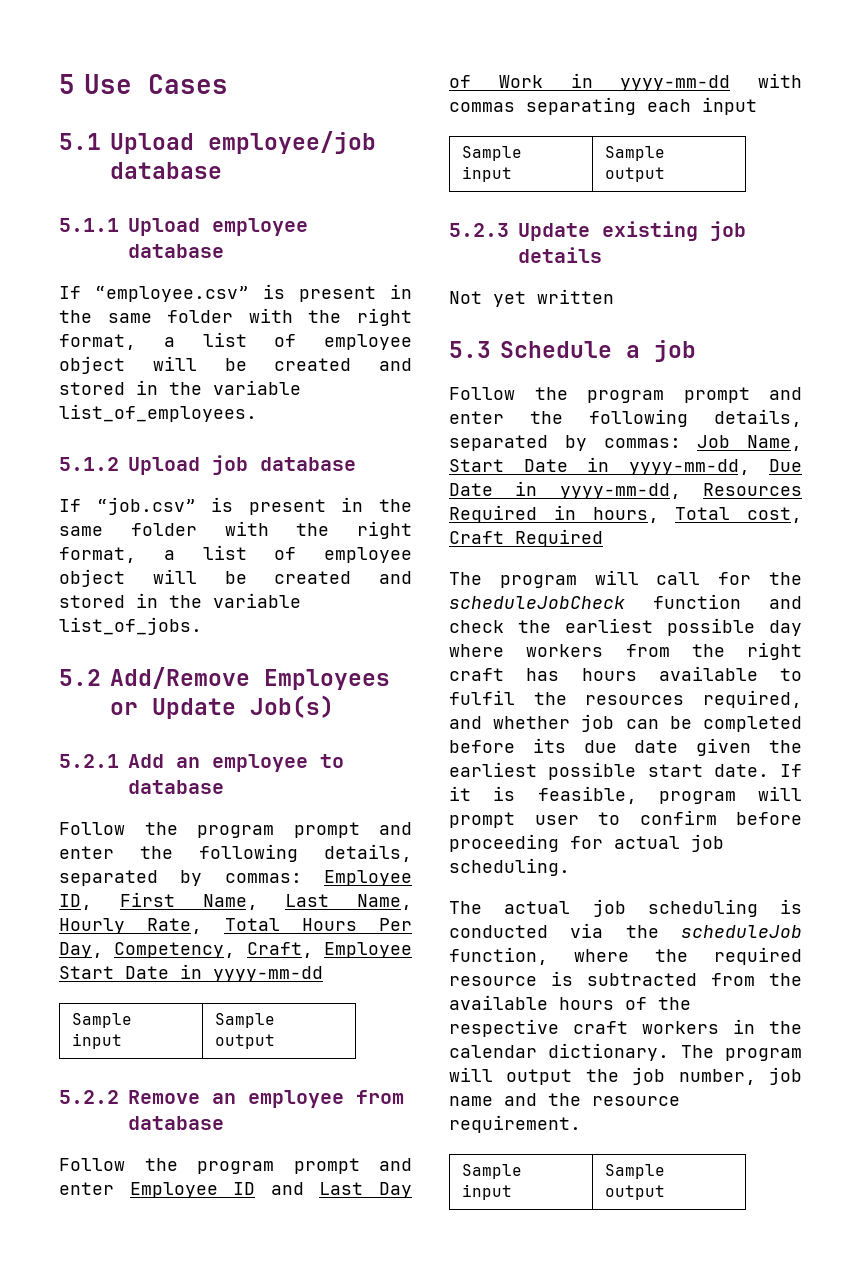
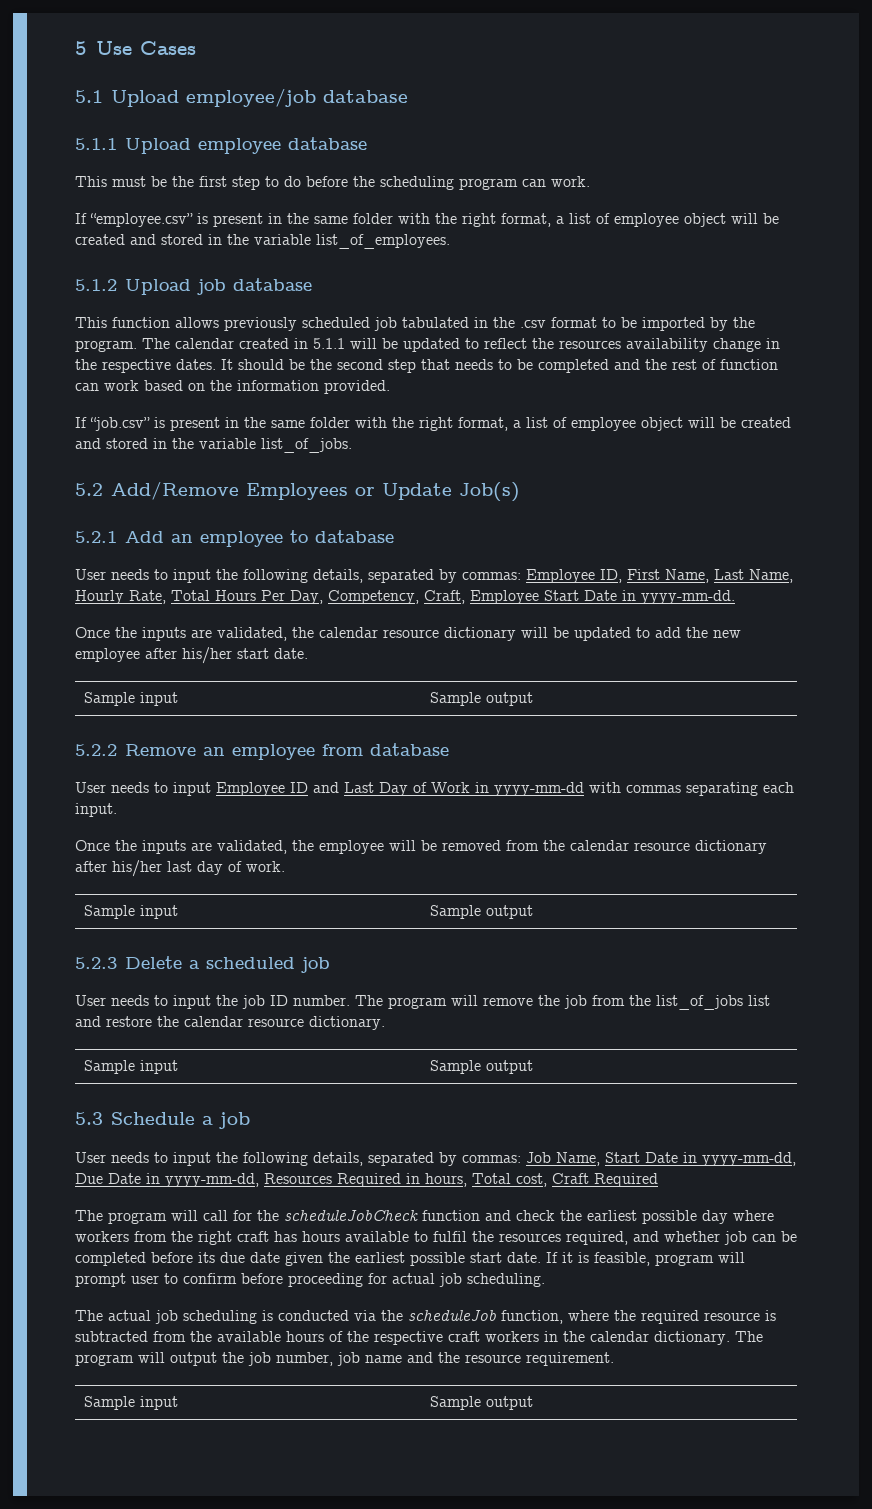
(224, 251) none -> [75,176,590,190] // This must be the first step to do before the scheduling program can work.
(356, 464) none -> [75,317,755,331] [75,338,780,352] [75,359,778,373] [75,380,390,394] // This function allows previously scheduled job tabulated in the .csv format to be imported by the program. The calendar created in 5.1.1 will be updated to reflect the resources availability change in the respective dates. It should be the second step that needs to be completed and the rest of function can work based on the information provided.
[59,822,412,838] [59,846,114,859] Follow the program prompt and enter -> [75,569,211,583] User needs to input
[213,966,323,982] yyyy-mm-dd -> [641,590,735,604] [75,627,741,641] [75,647,308,664] yyyy-mm-dd. // Once the inputs are validated, the calendar resource dictionary will be updated to add the new employee after his/her start date.
[59,1158,412,1174] [59,1182,114,1195] Follow the program prompt and enter -> [75,782,211,796] User needs to input
[702,97,757,115] input -> [75,803,117,817] [75,840,767,854] [75,860,285,877] input. // Once the inputs are validated, the employee will be removed from the calendar resource dictionary after his/her last day of work.
[518,221,746,241] [518,247,602,263] [449,289,614,307] [449,340,696,362] [449,387,802,403] [449,411,504,424] Update existing job details // Not yet written // 5.3 Schedule a job // Follow the program prompt and enter -> [125,956,330,973] [75,995,770,1010] [75,1016,385,1030] [84,1060,179,1074] [430,1060,534,1074] [75,1112,250,1129] [75,1152,211,1166] Delete a scheduled job // User needs to input the job ID number. The program will remove the job from the list_of_jobs list and restore the calendar resource dictionary. // Sample input | Sample output // 5.3 Schedule a job // User needs to input

